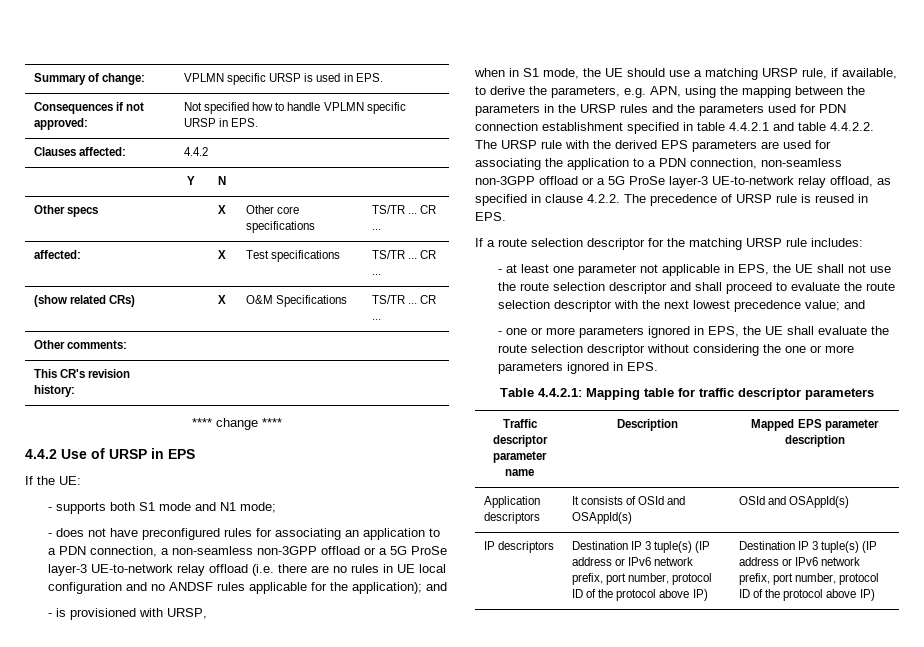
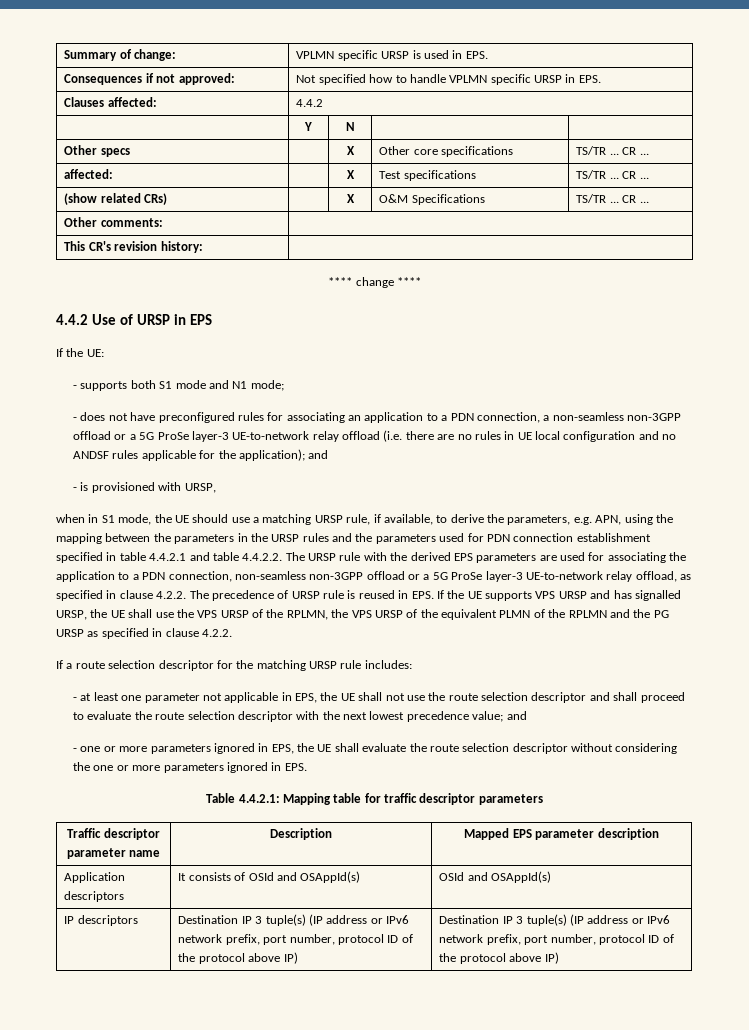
(506, 216) none -> [436,590,681,601] [56,609,669,620] [56,628,232,639] If the UE supports VPS URSP and has signalled URSP, the UE shall use the VPS URSP of the RPLMN, the VPS URSP of the equivalent PLMN of the RPLMN and the PG URSP as specified in clause 4.2.2.

